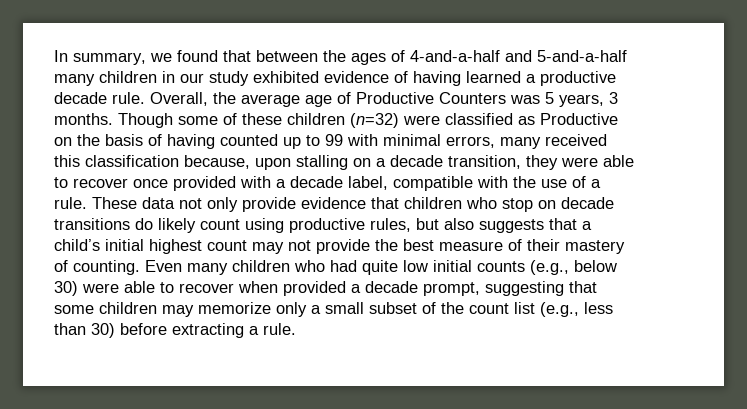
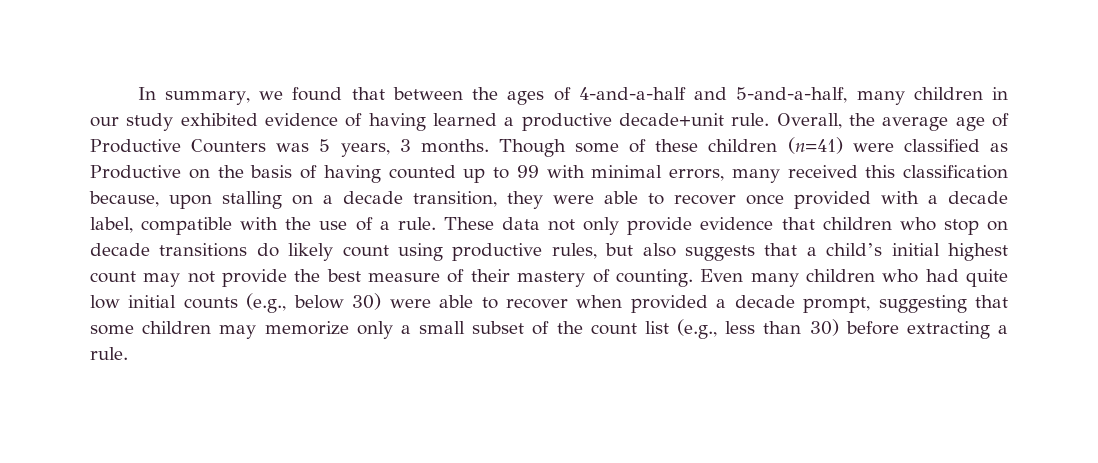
[537,50,627,62] 5-and-a-half -> [736,87,848,103] 5-and-a-half,
[54,92,107,104] decade -> [619,113,724,126] decade+unit
[350,113,399,128] (n=32) -> [787,137,843,154] (n=41)

